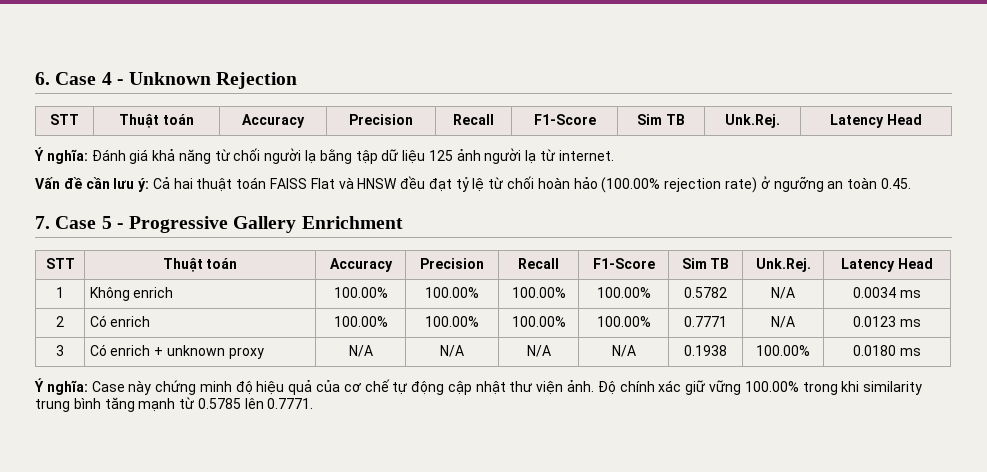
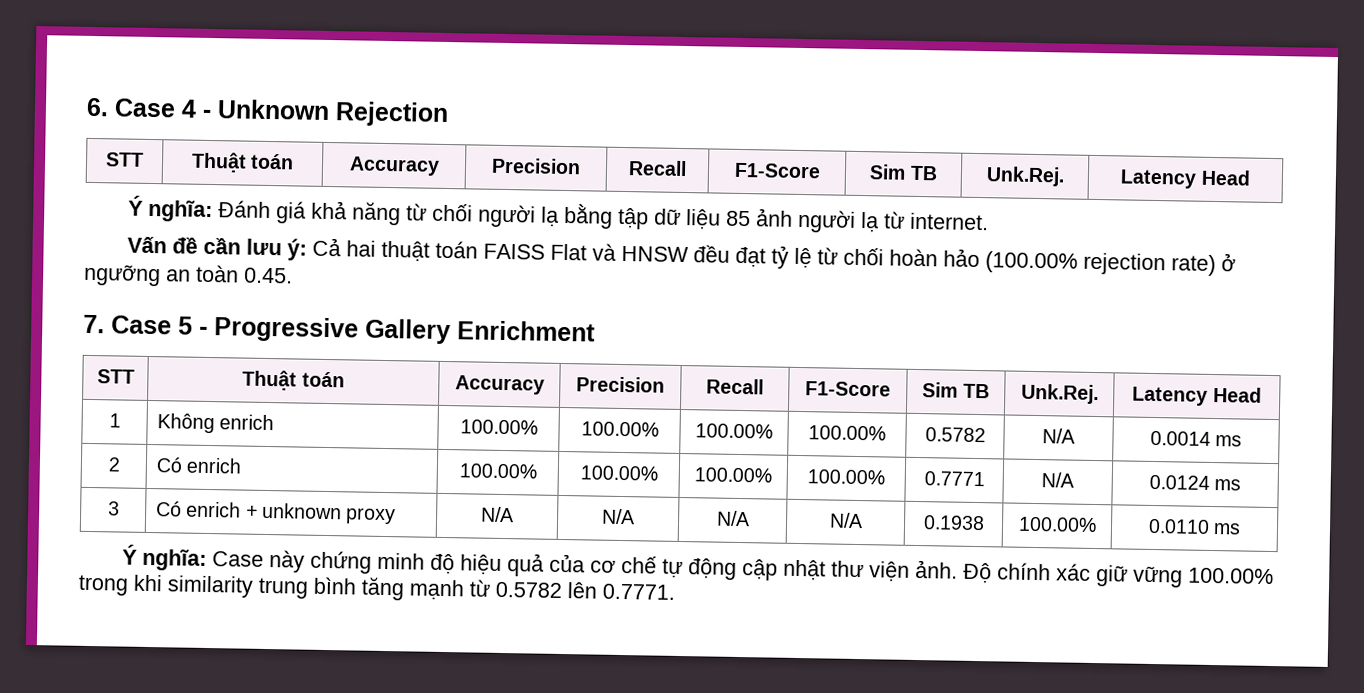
[428,150,453,161] 125 -> [726,210,752,227] 85
[853,287,897,298] 0.0034 -> [1149,430,1211,446] 0.0014
[853,316,897,327] 0.0123 -> [1148,474,1210,490] 0.0124
[853,345,897,356] 0.0180 -> [1147,518,1210,534] 0.0110
[197,398,241,409] 0.5785 -> [495,581,562,598] 0.5782

